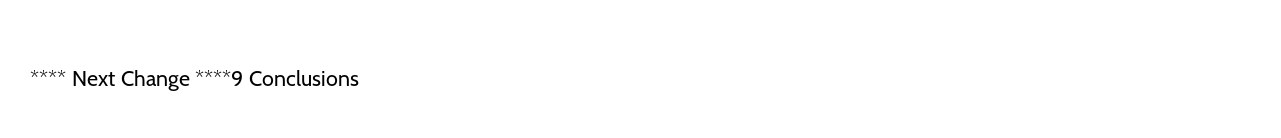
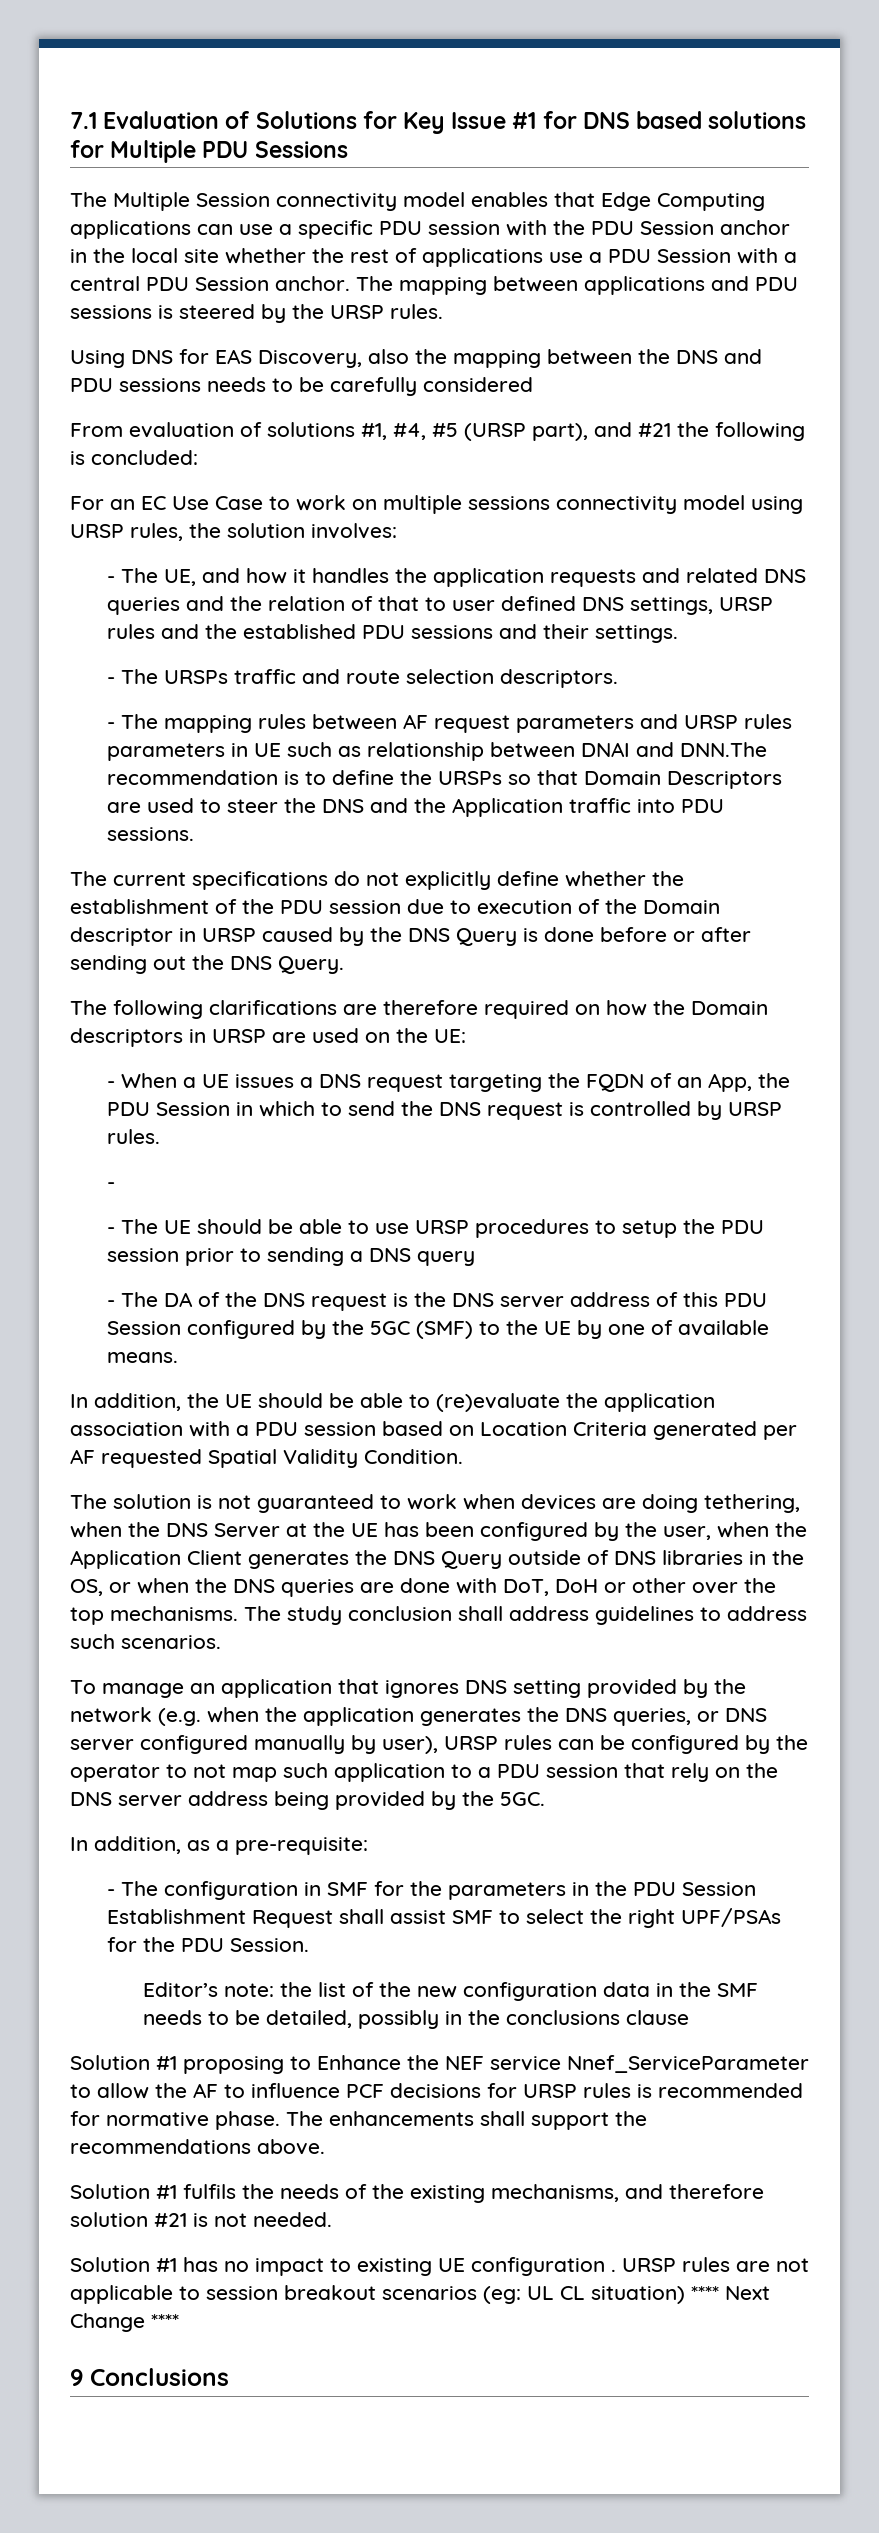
(30, 78) none -> [70,111,807,134] [70,140,348,163] [70,192,765,211] [70,220,790,239] [70,248,797,267] [70,276,798,295] [70,304,443,323] [70,349,762,368] [70,377,533,396] [70,422,805,441] [70,450,198,465] [70,495,803,514] [70,523,397,541] [106,568,806,587] [106,596,773,615] [106,624,678,643] [106,669,618,688] [106,714,792,733] [106,742,767,761] [106,770,782,789] [106,798,724,817] [106,827,194,841] [70,871,684,890] [70,899,720,914] [70,927,751,946] [70,955,344,974] [70,1000,768,1019] [70,1028,466,1047] [106,1073,790,1092] [106,1101,782,1120] [106,1129,160,1144] [106,1182,115,1189] [106,1219,764,1238] [106,1247,475,1266] [106,1292,767,1311] [106,1320,769,1339] [106,1352,178,1363] [70,1393,715,1412] [70,1421,797,1440] [70,1449,463,1468] [70,1494,800,1513] [70,1522,807,1541] [70,1550,804,1569] [70,1578,776,1597] [70,1606,807,1625] [70,1634,221,1649] [70,1679,746,1698] [70,1707,767,1726] [70,1735,808,1754] [70,1763,778,1782] [70,1791,545,1810] [70,1836,368,1855] [106,1881,756,1900] [106,1908,781,1928] [106,1937,309,1952] [143,1982,759,2001] [143,2010,690,2029] [70,2055,809,2074] [70,2083,803,2099] [70,2111,647,2130] [70,2139,325,2155] [70,2184,764,2203] [70,2212,332,2227] [70,2257,809,2276] [70,2285,685,2304] 7.1 Evaluation of Solutions for Key Issue #1 for DNS based solutions for Multiple PDU Sessions // The Multiple Session connectivity model enables that Edge Computing applications can use a specific PDU session with the PDU Session anchor in the local site whether the rest of applications use a PDU Session with a central PDU Session anchor. The mapping between applications and PDU sessions is steered by the URSP rules. // Using DNS for EAS Discovery, also the mapping between the DNS and PDU sessions needs to be carefully considered // From evaluation of solutions #1, #4, #5 (URSP part), and #21 the following is concluded: // For an EC Use Case to work on multiple sessions connectivity model using URSP rules, the solution involves: // - The UE, and how it handles the application requests and related DNS queries and the relation of that to user defined DNS settings, URSP rules and the established PDU sessions and their settings. // - The URSPs traffic and route selection descriptors. // - The mapping rules between AF request parameters and URSP rules parameters in UE such as relationship between DNAI and DNN.The recommendation is to define the URSPs so that Domain Descriptors are used to steer the DNS and the Application traffic into PDU sessions. // The current specifications do not explicitly define whether the establishment of the PDU session due to execution of the Domain descriptor in URSP caused by the DNS Query is done before or after sending out the DNS Query. // The following clarifications are therefore required on how the Domain descriptors in URSP are used on the UE: // - When a UE issues a DNS request targeting the FQDN of an App, the PDU Session in which to send the DNS request is controlled by URSP rules. // - // - The UE should be able to use URSP procedures to setup the PDU session prior to sending a DNS query // - The DA of the DNS request is the DNS server address of this PDU Session configured by the 5GC (SMF) to the UE by one of available means. // In addition, the UE should be able to (re)evaluate the application association with a PDU session based on Location Criteria generated per AF requested Spatial Validity Condition. // The solution is not guaranteed to work when devices are doing tethering, when the DNS Server at the UE has been configured by the user, when the Application Client generates the DNS Query outside of DNS libraries in the OS, or when the DNS queries are done with DoT, DoH or other over the top mechanisms. The study conclusion shall address guidelines to address such scenarios. // To manage an application that ignores DNS setting provided by the network (e.g. when the application generates the DNS queries, or DNS server configured manually by user), URSP rules can be configured by the operator to not map such application to a PDU session that rely on the DNS server address being provided by the 5GC. // In addition, as a pre-requisite: // - The configuration in SMF for the parameters in the PDU Session Establishment Request shall assist SMF to select the right UPF/PSAs for the PDU Session. // Editor’s note: the list of the new configuration data in the SMF needs to be detailed, possibly in the conclusions clause // Solution #1 proposing to Enhance the NEF service Nnef_ServiceParameter to allow the AF to influence PCF decisions for URSP rules is recommended for normative phase. The enhancements shall support the recommendations above. // Solution #1 fulfils the needs of the existing mechanisms, and therefore solution #21 is not needed. // Solution #1 has no impact to existing UE configuration . URSP rules are not applicable to session breakout scenarios (eg: UL CL situation)
[195,70,244,86] ****9 -> [151,2314,179,2328] [70,2369,83,2386] **** // 9

